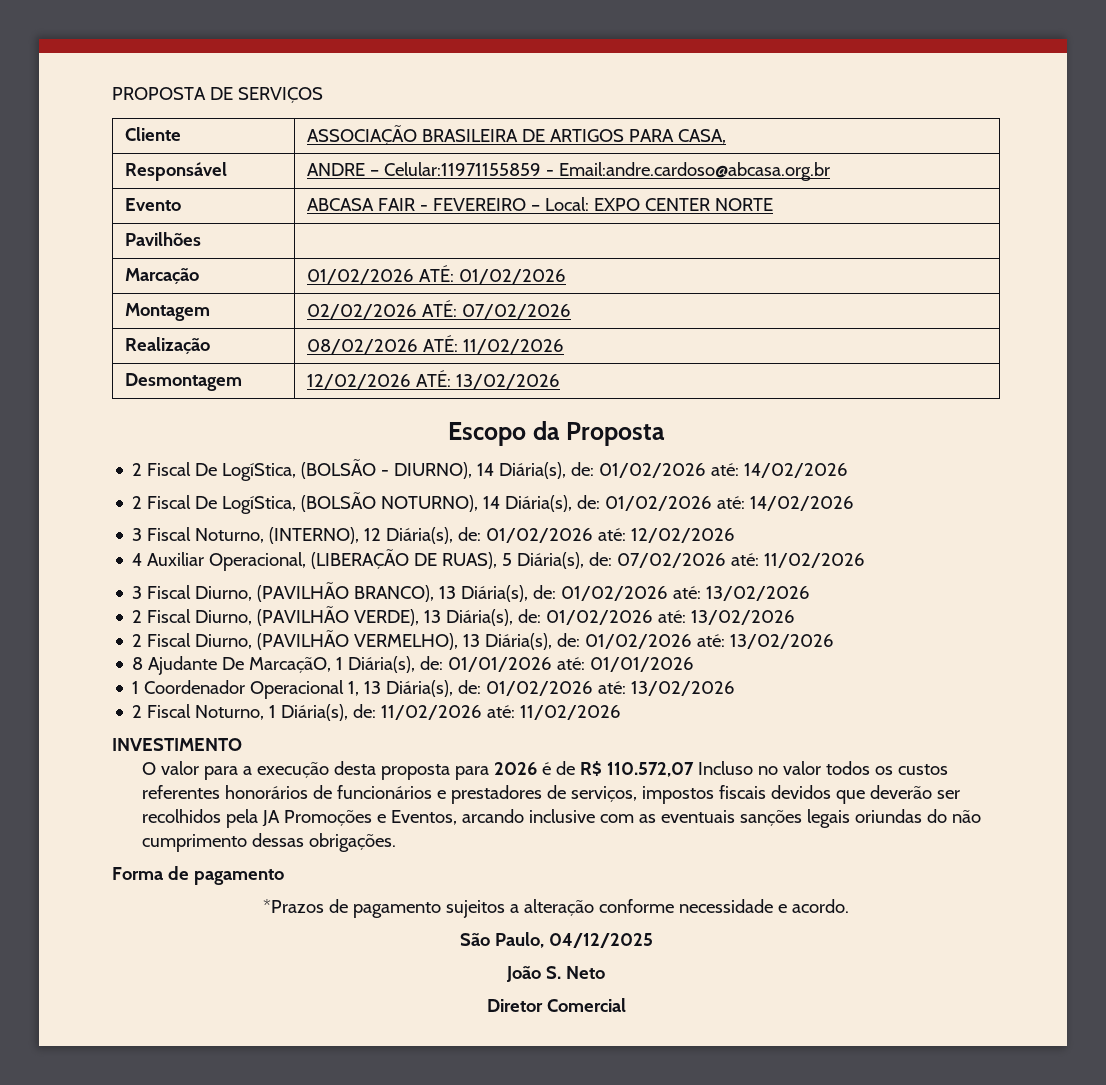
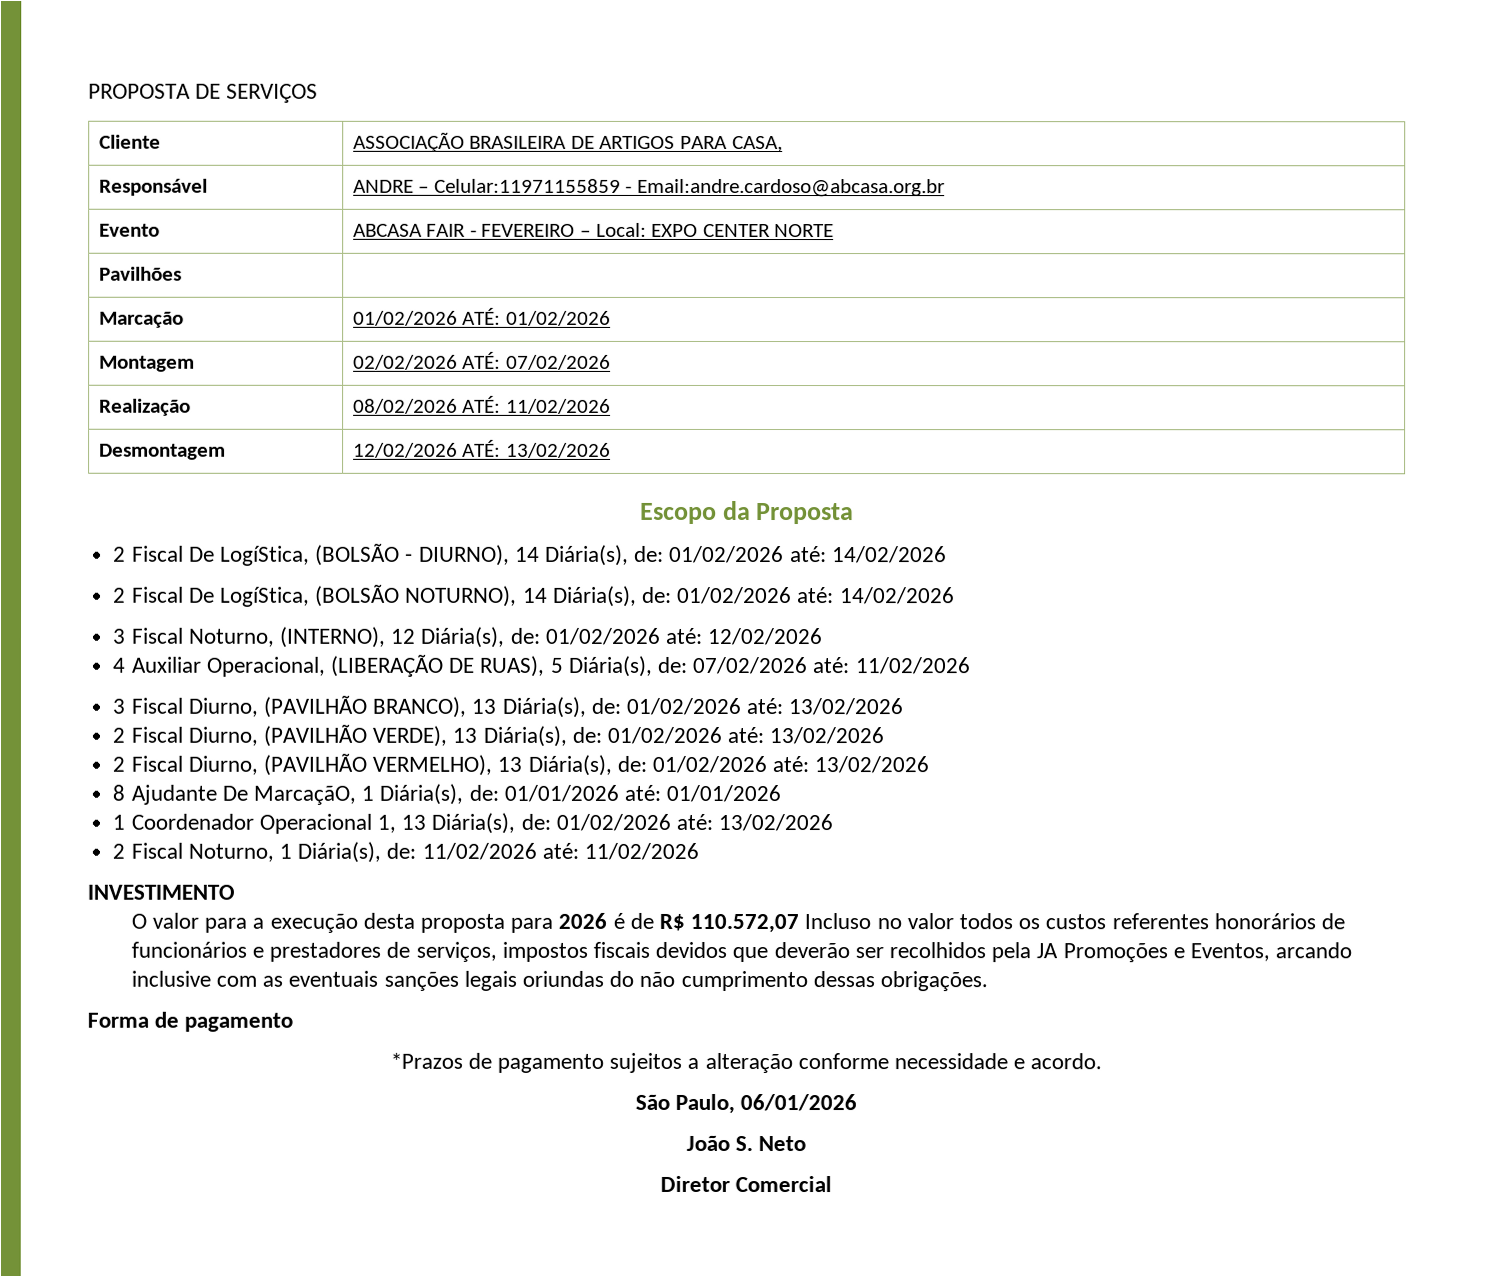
[548,933,653,948] 04/12/2025 -> [740,1093,858,1112] 06/01/2026

